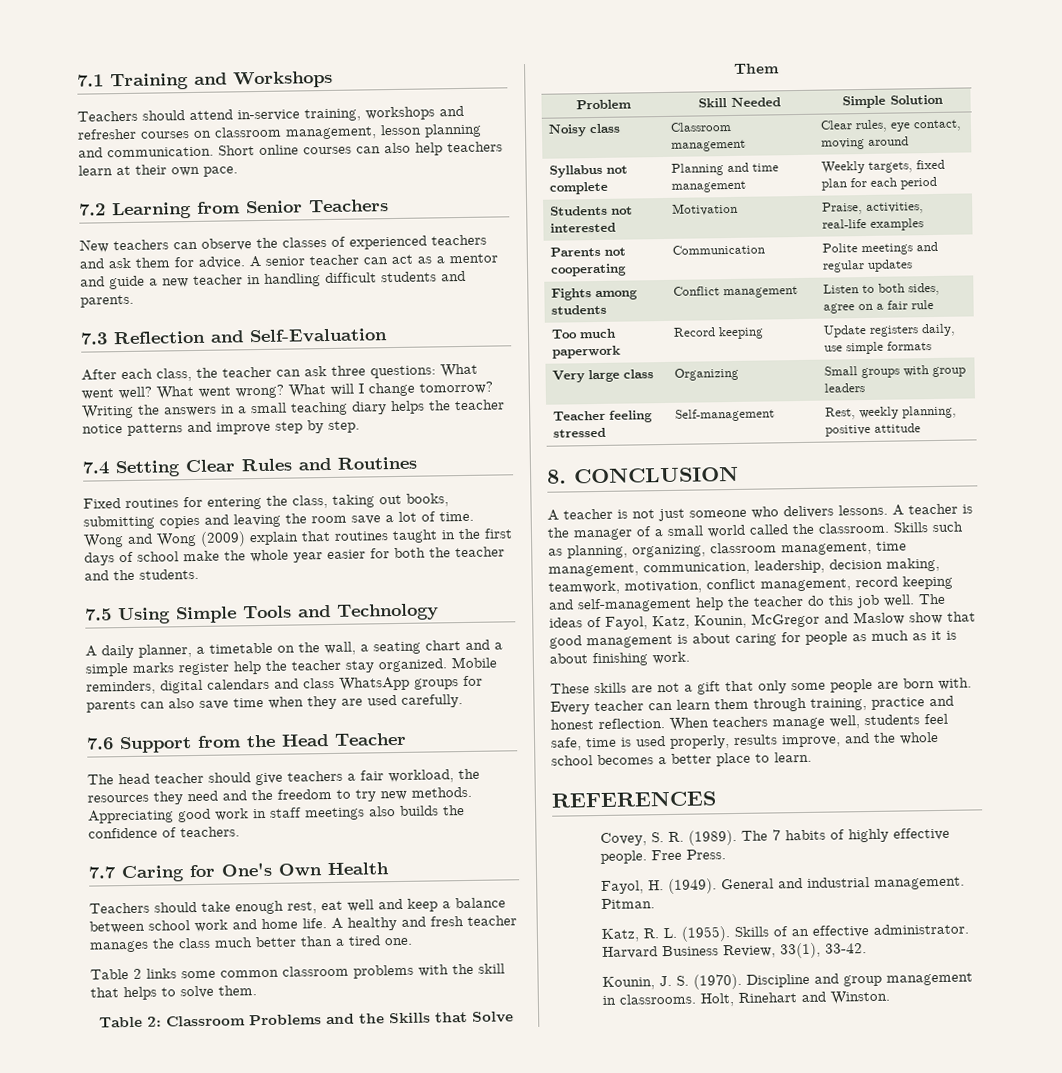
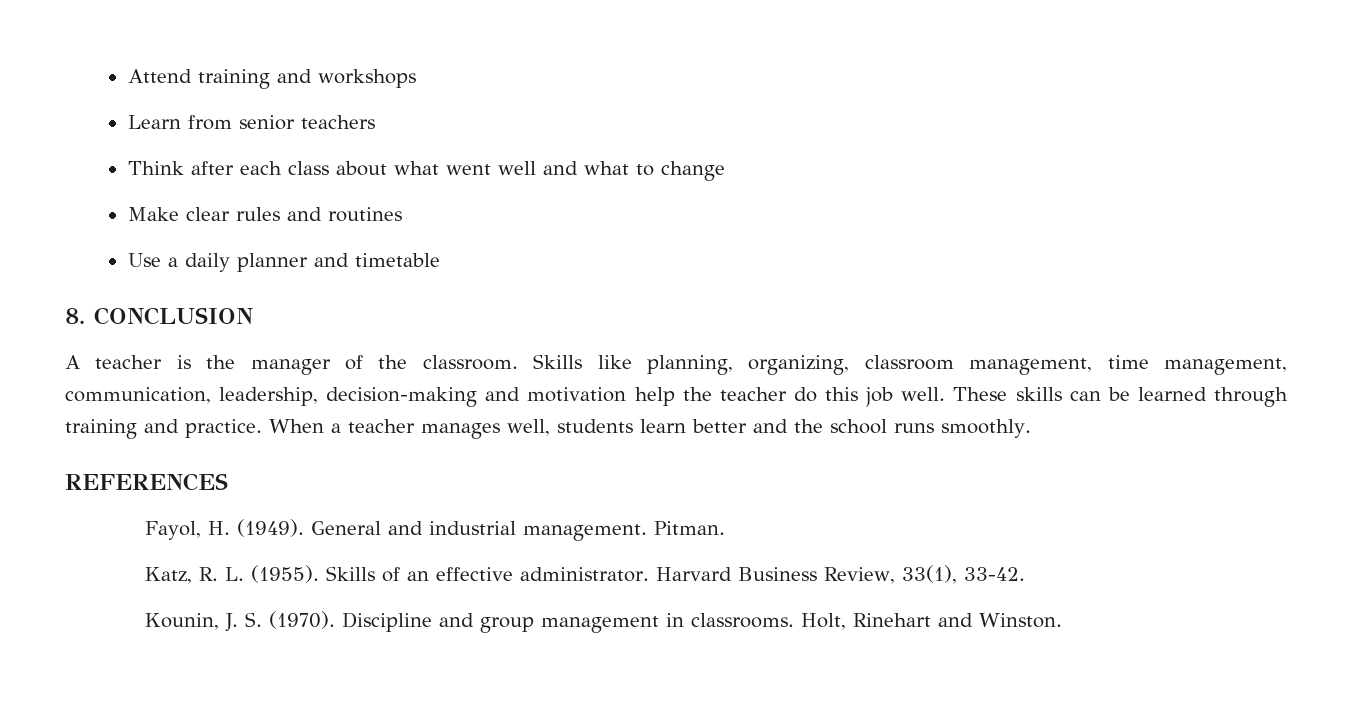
[77,70,333,91] [77,105,464,122] [77,123,482,140] [78,141,503,158] [78,164,238,177] [79,199,389,220] [79,234,487,253] [79,253,498,269] [80,270,466,290] [80,294,134,308] [80,328,388,345] [81,363,478,382] [81,381,493,400] [82,399,505,419] [82,420,360,436] [82,456,417,478] [83,493,449,510] [83,511,474,530] [83,528,513,548] [84,546,505,566] [84,568,199,581] [85,603,439,625] [85,639,503,659] [85,656,497,677] [86,675,483,695] [86,694,463,713] [86,732,407,754] [87,768,480,786] [87,786,472,805] [88,805,465,824] [88,826,240,839] [88,862,389,883] [89,897,506,915] [89,915,517,934] [89,935,413,953] [90,963,505,980] [90,985,257,1001] [99,1011,514,1028] [734,63,780,74] [575,99,632,110] [697,97,781,108] [842,94,943,109] [548,123,622,137] [670,121,733,132] [671,139,747,152] [820,119,963,133] [821,136,910,150] [549,164,629,178] [549,181,609,195] [671,162,780,176] [671,180,747,193] [821,159,946,174] [821,176,938,191] [550,205,634,216] [550,222,617,233] [672,202,739,216] [822,202,925,215] [822,218,925,231] [550,246,627,257] [550,263,628,277] [672,244,766,255] [822,241,939,256] [822,259,914,273] [551,288,639,301] [551,304,608,315] [673,286,799,299] [823,282,941,296] [823,299,935,314] [551,328,617,339] [552,345,622,359] [673,326,765,340] [823,323,957,338] [824,341,933,355] [552,369,655,383] [674,367,740,381] [824,365,967,379] [824,383,866,393] [553,410,654,423] [553,427,607,438] [675,408,776,422] [825,405,958,420] [825,423,922,437] 7.1 Training and Workshops // Teachers should attend in-service training, workshops and refresher courses on classroom management, lesson planning and communication. Short online courses can also help teachers learn at their own pace. // 7.2 Learning from Senior Teachers // New teachers can observe the classes of experienced teachers and ask them for advice. A senior teacher can act as a mentor and guide a new teacher in handling difficult students and parents. // 7.3 Reflection and Self-Evaluation // After each class, the teacher can ask three questions: What went well? What went wrong? What will I change tomorrow? Writing the answers in a small teaching diary helps the teacher notice patterns and improve step by step. // 7.4 Setting Clear Rules and Routines // Fixed routines for entering the class, taking out books, submitting copies and leaving the room save a lot of time. Wong and Wong (2009) explain that routines taught in the first days of school make the whole year easier for both the teacher and the students. // 7.5 Using Simple Tools and Technology // A daily planner, a timetable on the wall, a seating chart and a simple marks register help the teacher stay organized. Mobile reminders, digital calendars and class WhatsApp groups for parents can also save time when they are used carefully. // 7.6 Support from the Head Teacher // The head teacher should give teachers a fair workload, the resources they need and the freedom to try new methods. Appreciating good work in staff meetings also builds the confidence of teachers. // 7.7 Caring for One's Own Health // Teachers should take enough rest, eat well and keep a balance between school work and home life. A healthy and fresh teacher manages the class much better than a tired one. // Table 2 links some common classroom problems with the skill that helps to solve them. // Table 2: Classroom Problems and the Skills that Solve Them // Problem | Skill Needed | Simple Solution // Noisy class | Classroom management | Clear rules, eye contact, moving around // Syllabus not complete | Planning and time management | Weekly targets, fixed plan for each period // Students not interested | Motivation | Praise, activities, real-life examples // Parents not cooperating | Communication | Polite meetings and regular updates // Fights among students | Conflict management | Listen to both sides, agree on a fair rule // Too much paperwork | Record keeping | Update registers daily, use simple formats // Very large class | Organizing | Small groups with group leaders // Teacher feeling stressed | Self-management | Rest, weekly planning, positive attitude -> [127,69,416,89] [127,115,375,130] [127,161,725,181] [127,207,402,222] [127,253,440,272] Attend training and workshops // Learn from senior teachers // Think after each class about what went well and what to change // Make clear rules and routines // Use a daily planner and timetable
[632,503,973,522] [547,524,788,541] not just someone who delivers lessons. A teacher is the manager of a small world called -> [206,355,363,375] the manager of
[932,521,963,533] [548,548,563,556] such as -> [597,355,632,369] like
[829,557,940,572] [548,575,953,595] [548,597,692,613] decision making, teamwork, motivation, conflict management, record keeping and self-management -> [326,387,627,407] decision-making and motivation
[918,593,946,605] [549,611,976,630] [549,630,957,649] [549,651,690,667] [550,677,972,695] [550,695,954,715] [550,713,948,731] [550,731,939,751] [551,751,812,767] [551,790,717,808] [599,827,950,847] [599,849,726,865] The ideas of Fayol, Katz, Kounin, McGregor and Maslow show that good management is about caring for people as much as it is about finishing work. // These skills are not a gift that only some people are born with. Every teacher can learn them through training, practice and honest reflection. When teachers manage well, students feel safe, time is used properly, results improve, and the whole school becomes a better place to learn. // REFERENCES // Covey, S. R. (1989). The 7 habits of highly effective people. Free Press. -> [953,387,1288,407] [65,419,1031,439] [65,473,228,491] These skills can be learned through training and practice. When a teacher manages well, students learn better and the school runs smoothly. // REFERENCES

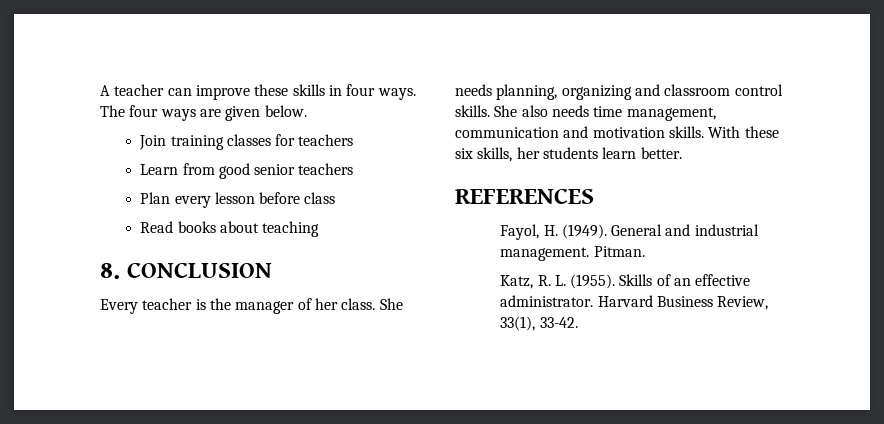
[127,69,416,89] Attend training and workshops -> [100,84,416,100] [100,105,307,121] [139,134,354,150] A teacher can improve these skills in four ways. The four ways are given below. // Join training classes for teachers
(232, 122) none -> [218,163,250,179] good
[127,161,725,181] [127,207,402,222] [127,253,440,272] Think after each class about what went well and what to change // Make clear rules and routines // Use a daily planner and timetable -> [140,192,336,208] [140,221,320,237] Plan every lesson before class // Read books about teaching
[65,355,80,369] A -> [100,299,138,314] Every
[378,354,1287,375] [65,387,1288,407] [65,419,1031,439] the classroom. Skills like planning, organizing, classroom management, time management, communication, leadership, decision-making and motivation help the teacher do this job well. These skills can be learned through training and practice. When a teacher manages well, students learn better and the school runs smoothly. -> [314,298,403,310] [455,84,783,100] [455,105,716,121] [455,126,779,138] [455,147,682,162] her class. She needs planning, organizing and classroom control skills. She also needs time management, communication and motivation skills. With these six skills, her students learn better.
[144,611,1062,633] // Kounin, J. S. (1970). Discipline and group management in classrooms. Holt, Rinehart and Winston. -> (578, 322) none

